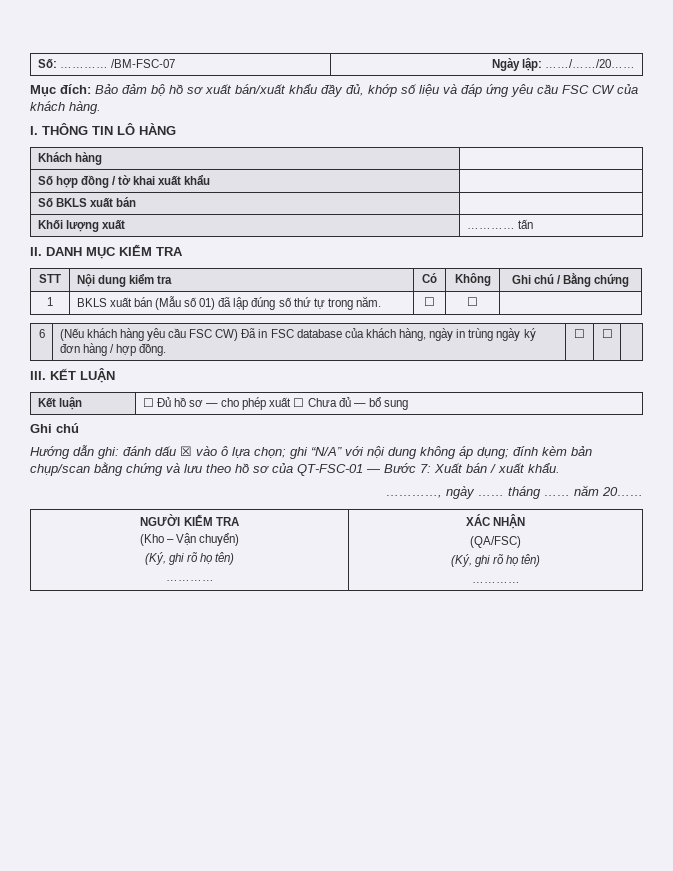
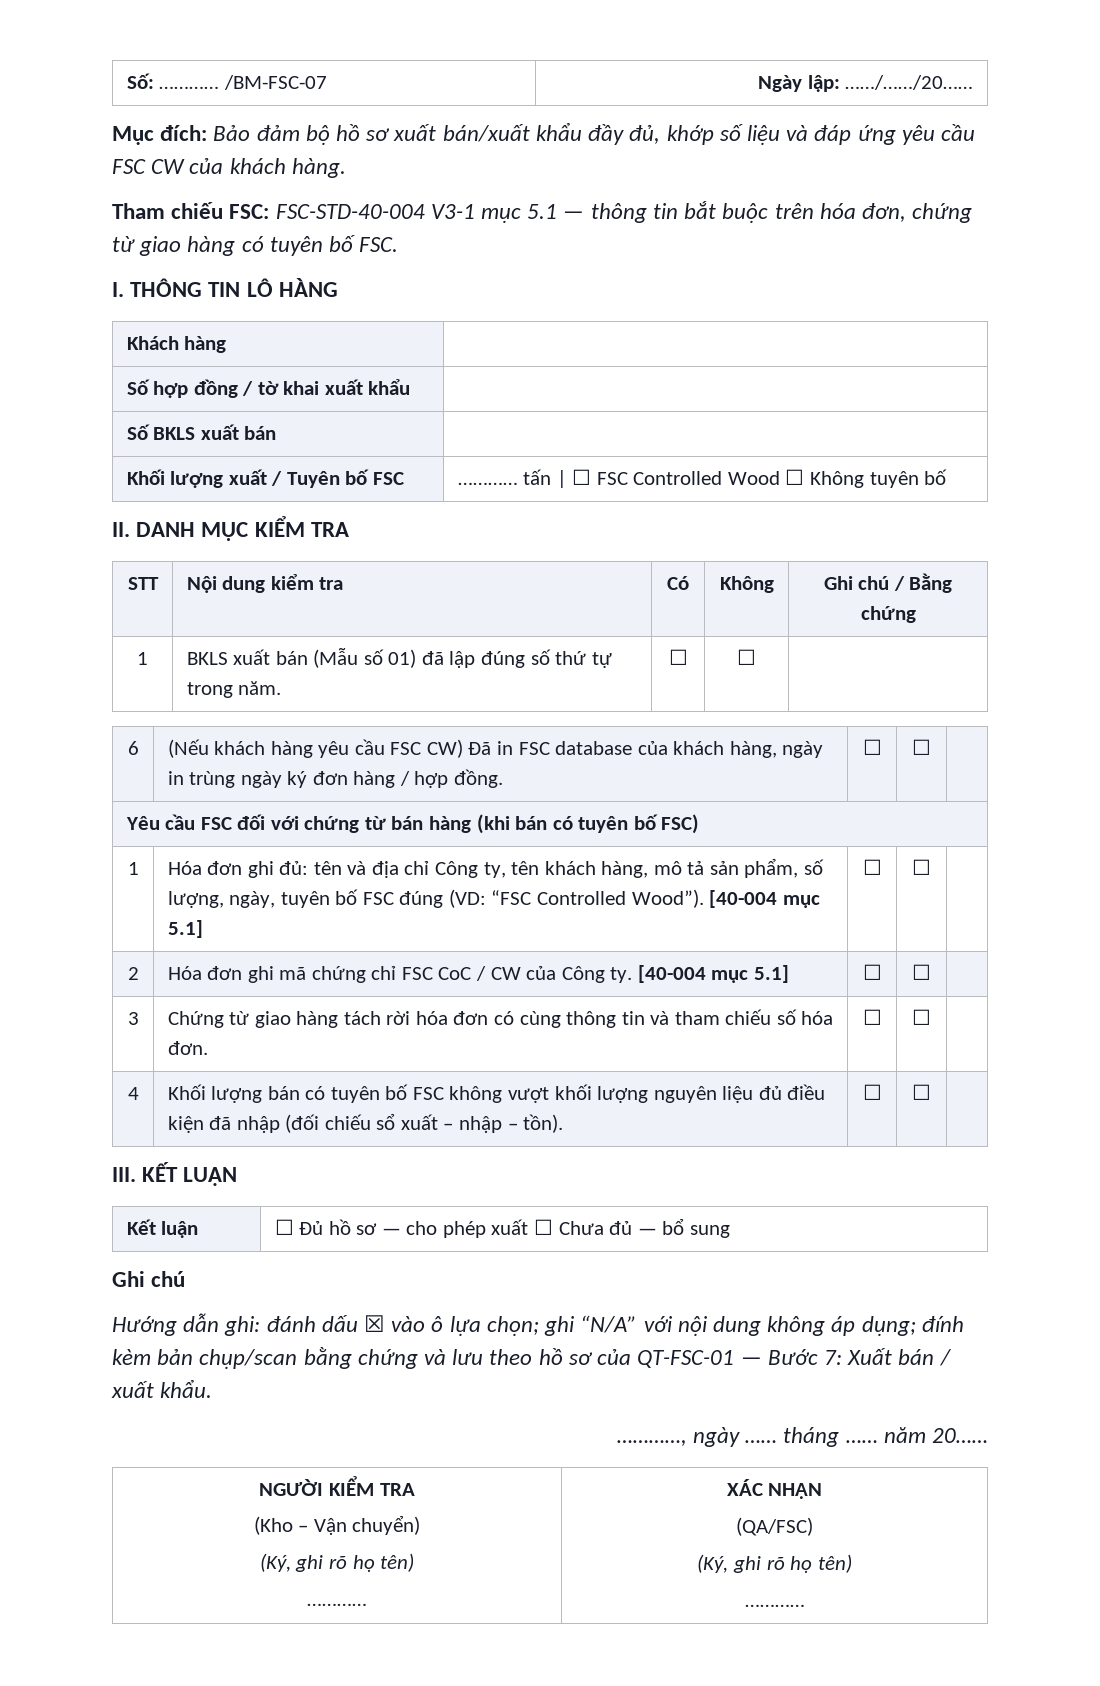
(101, 107) none -> [112,201,973,223] [112,235,399,256] // Tham chiếu FSC: FSC-STD-40-004 V3-1 mục 5.1 — thông tin bắt buộc trên hóa đơn, chứng từ giao hàng có tuyên bố FSC.
[466,219,533,229] | ………… tấn -> [271,469,404,488] [457,469,948,488] / Tuyên bố FSC | ………… tấn | ☐ FSC Controlled Wood ☐ Không tuyên bố
(613, 333) none -> [125,814,700,834] [127,862,139,875] [167,858,824,878] [167,889,820,908] [167,920,203,938] [862,859,882,875] [912,859,931,875] [127,967,139,980] [167,965,789,983] [862,964,882,980] [912,964,931,980] [127,1012,139,1025] [167,1009,834,1028] [167,1041,208,1055] [862,1009,882,1025] [912,1009,931,1025] [127,1087,139,1100] [167,1084,826,1103] [167,1113,564,1133] [862,1084,882,1100] [912,1084,931,1100] // Yêu cầu FSC đối với chứng từ bán hàng (khi bán có tuyên bố FSC) // 1 | Hóa đơn ghi đủ: tên và địa chỉ Công ty, tên khách hàng, mô tả sản phẩm, số lượng, ngày, tuyên bố FSC đúng (VD: “FSC Controlled Wood”). [40-004 mục 5.1] | ☐ | ☐ | // 2 | Hóa đơn ghi mã chứng chỉ FSC CoC / CW của Công ty. [40-004 mục 5.1] | ☐ | ☐ | // 3 | Chứng từ giao hàng tách rời hóa đơn có cùng thông tin và tham chiếu số hóa đơn. | ☐ | ☐ | // 4 | Khối lượng bán có tuyên bố FSC không vượt khối lượng nguyên liệu đủ điều kiện đã nhập (đối chiếu sổ xuất – nhập – tồn). | ☐ | ☐ |

